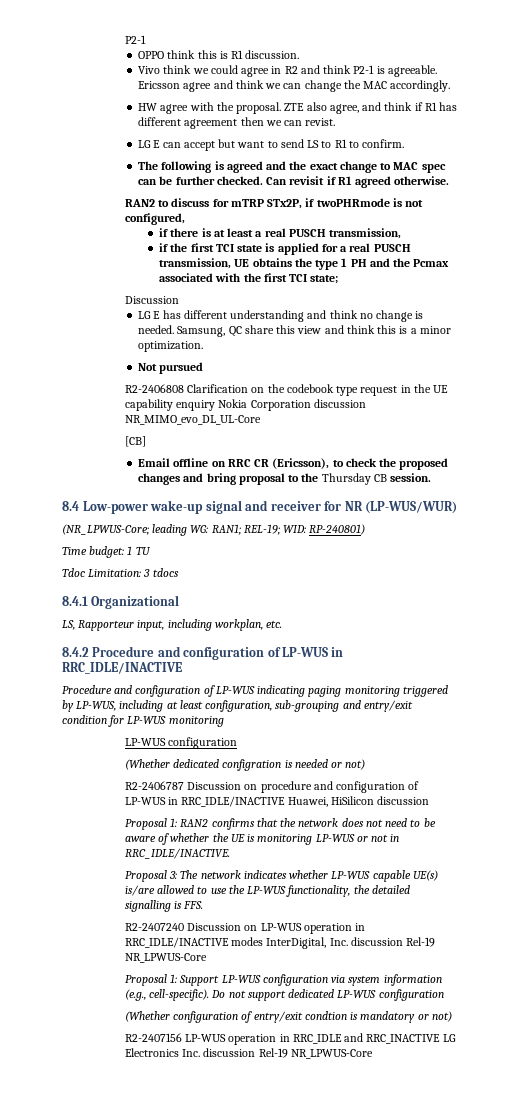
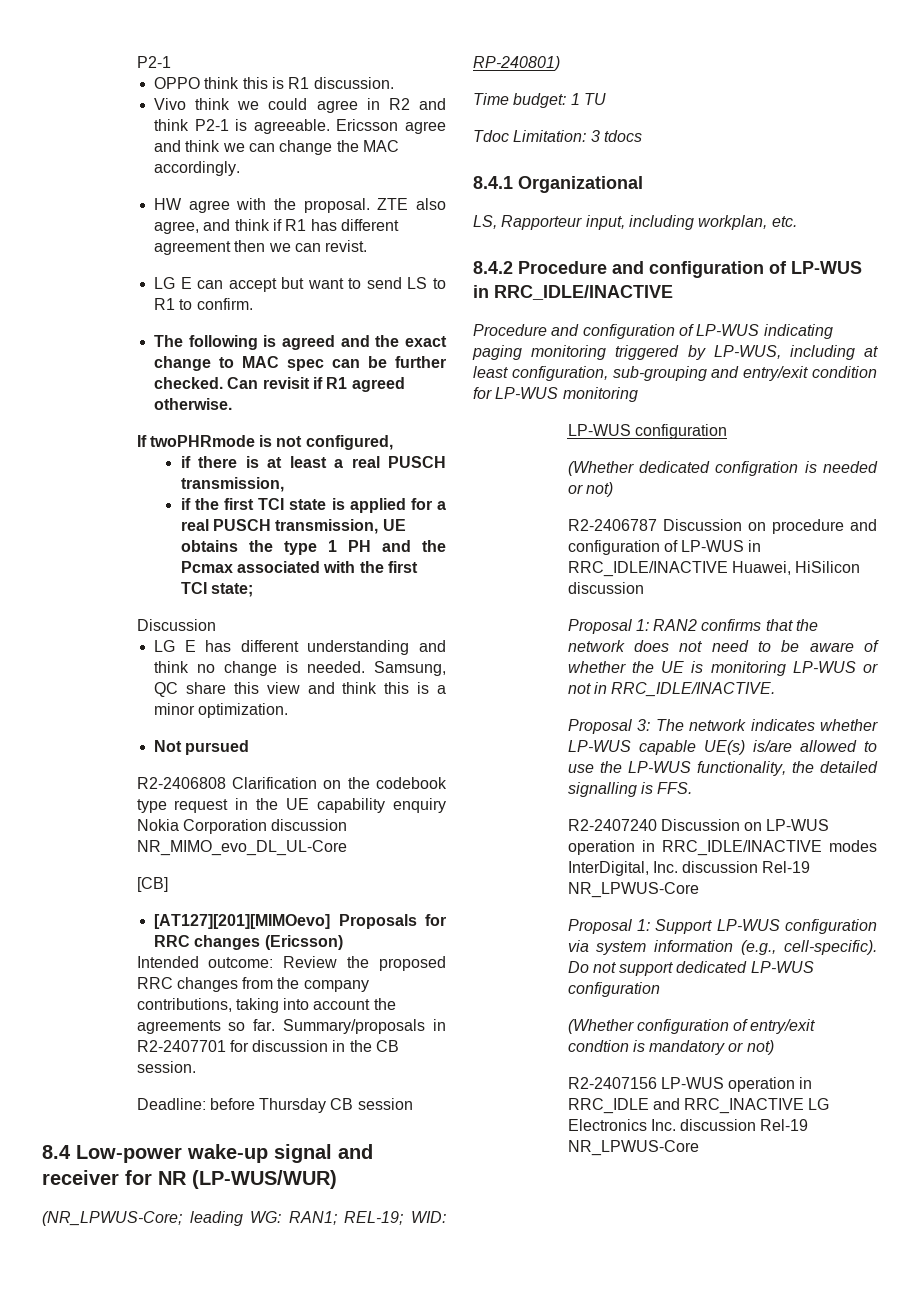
[124,198,315,209] RAN2 to discuss for mTRP STx2P, if -> [136,435,147,447] If
[138,458,449,470] [138,473,319,485] Email offline on RRC CR (Ericsson), to check the proposed changes and bring proposal to the -> [154,914,447,929] [154,935,343,950] [136,956,446,971] [136,977,369,992] [136,998,396,1013] [136,1019,446,1034] [136,1040,400,1052] [136,1061,196,1073] [136,1098,255,1110] [AT127][201][MIMOevo] Proposals for RRC changes (Ericsson) // Intended outcome: Review the proposed RRC changes from the company contributions, taking into account the agreements so far. Summary/proposals in R2-2407701 for discussion in the CB session. // Deadline: before
[390,473,432,482] session. -> [357,1098,413,1110] session

